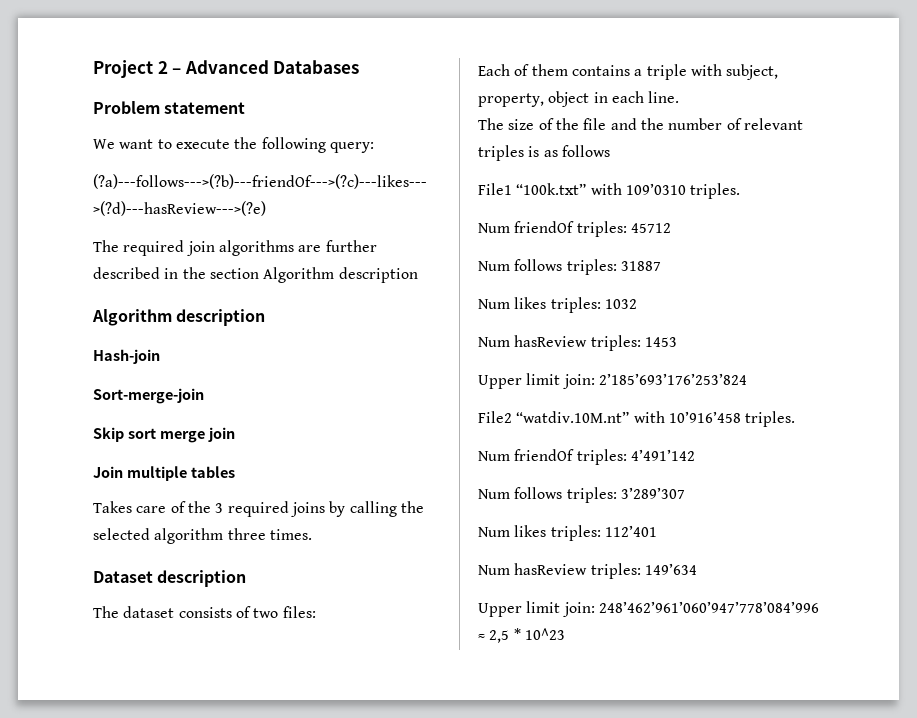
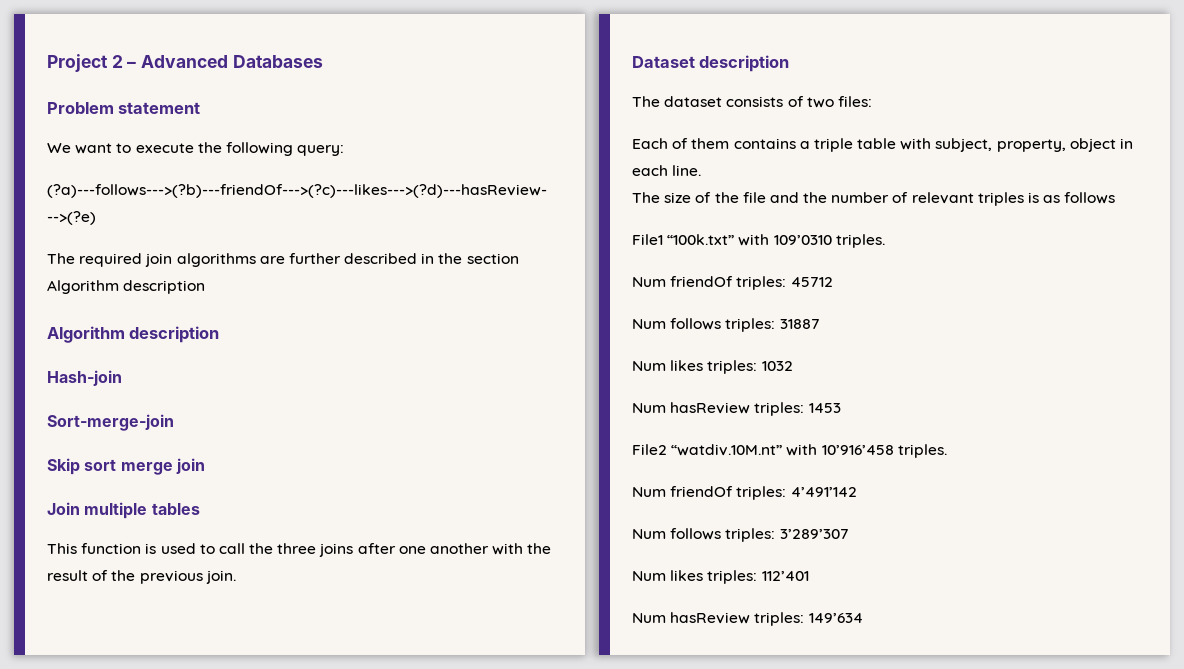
[93,501,424,517] [93,528,312,544] Takes care of the 3 required joins by calling the selected algorithm three times. -> [47,543,552,557] [47,570,236,584] This function is used to call the three joins after one another with the result of the previous join.
(687, 72) none -> [857,138,897,149] table
[478,373,747,389] // Upper limit join: 2’185’693’176’253’824 -> (841, 408) none
[478,601,819,617] [478,628,565,643] // Upper limit join: 248’462’961’060’947’778’084’996 ≈ 2,5 * 10^23 -> (863, 618) none

